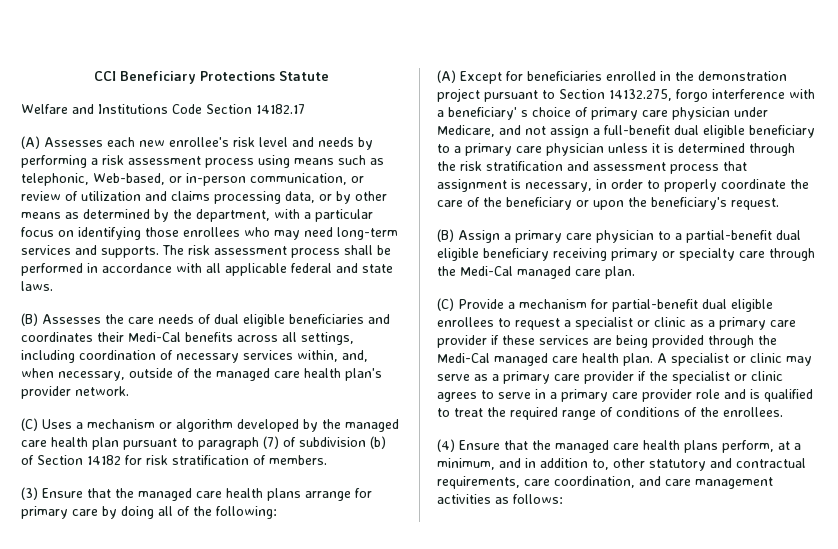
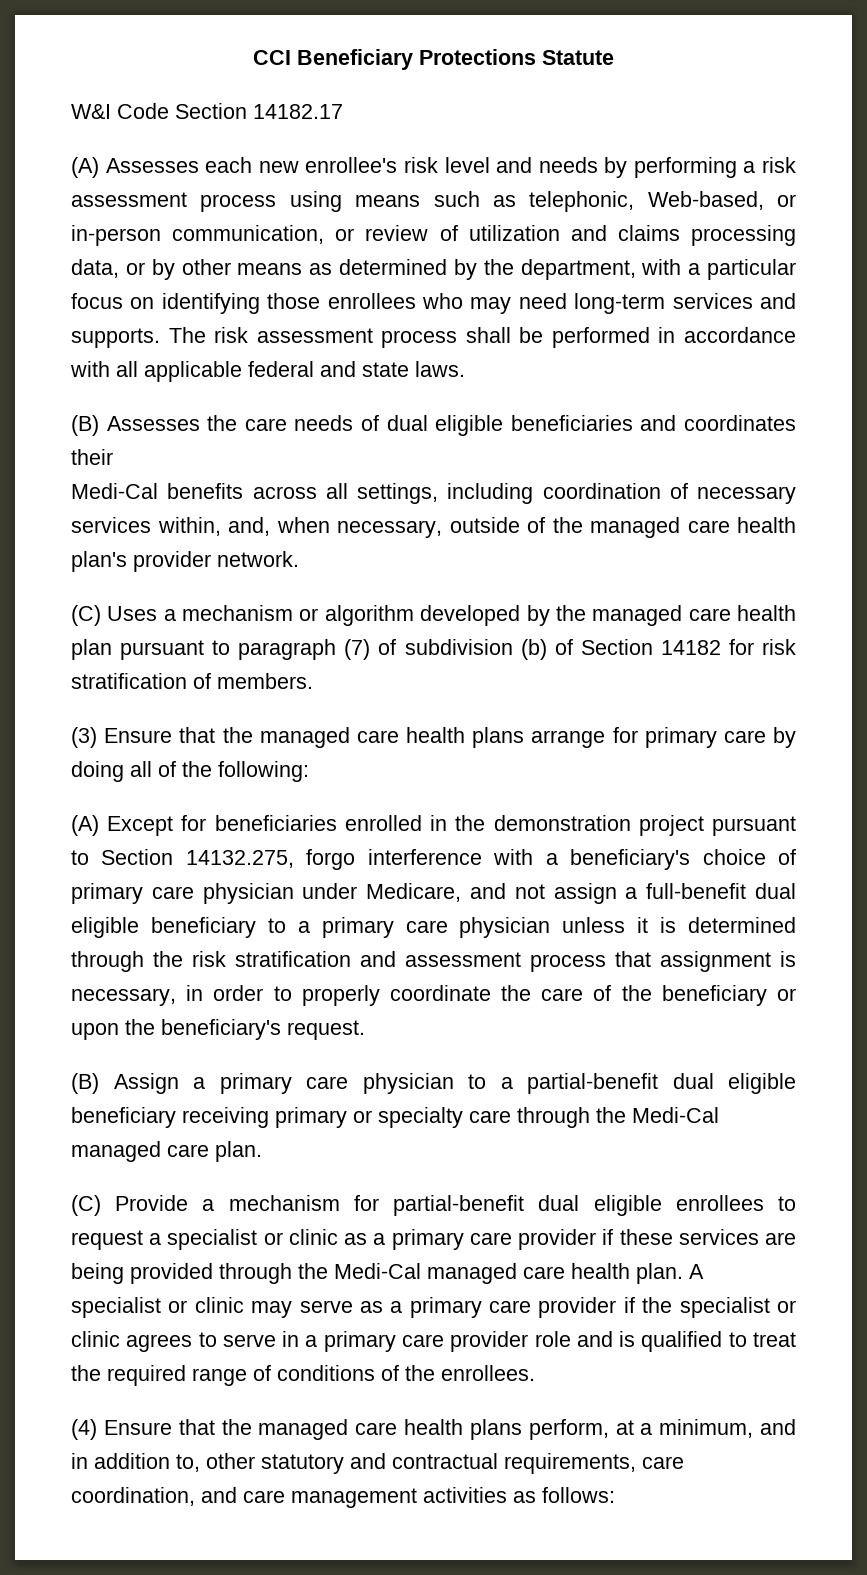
[21,104,168,114] Welfare and Institutions -> [71,104,111,119] W&I
(124, 337) none -> (113, 457) //
[448,107,528,120] beneficiary' s -> [570,849,691,870] beneficiary's

